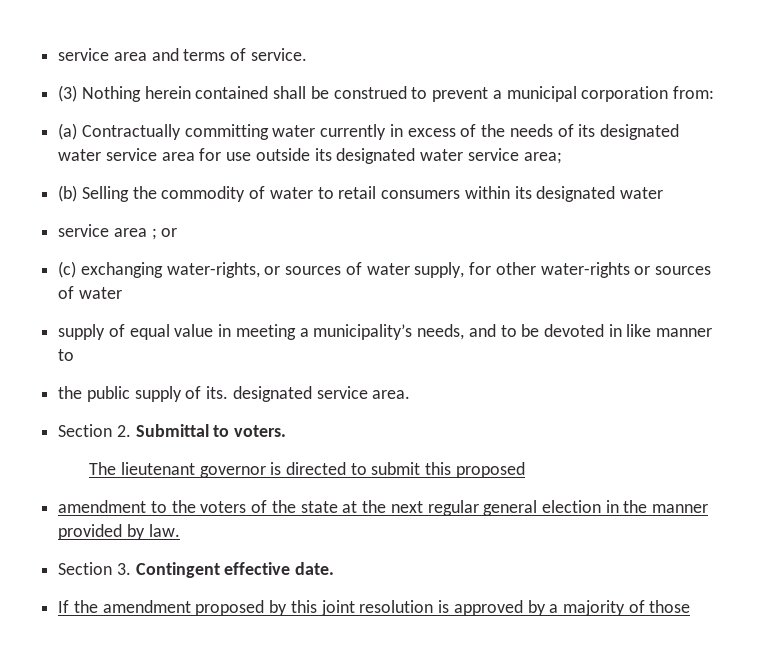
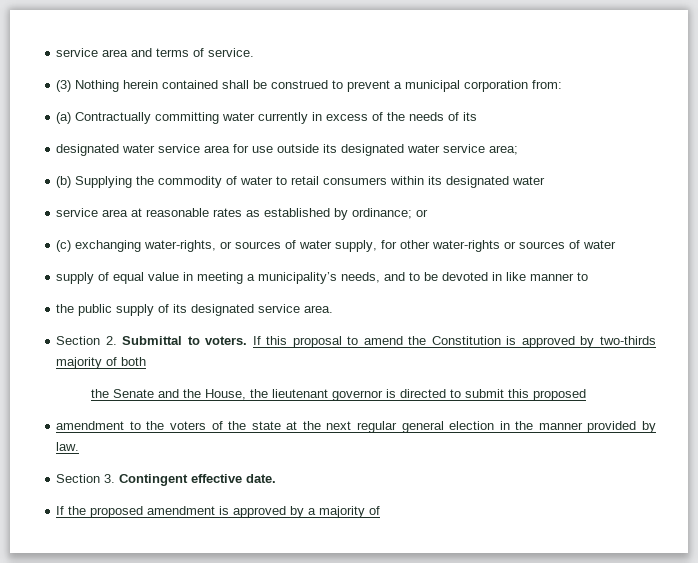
(596, 130) none -> (478, 116) //
[81,186,129,202] Selling -> [75,176,133,188] Supplying
[151,228,157,240] ; -> [131,208,413,220] at reasonable rates as established by ordinance;
[206,386,229,399] its. -> [173,304,188,313] its
[89,462,117,475] // The -> [252,336,656,348] [56,357,147,369] [90,389,268,400] If this proposal to amend the Constitution is approved by two-thirds majority of both // the Senate and the House, the
[102,600,434,616] amendment proposed by this joint resolution -> [90,506,216,518] proposed amendment
[649,600,691,613] those -> (381, 510) none

